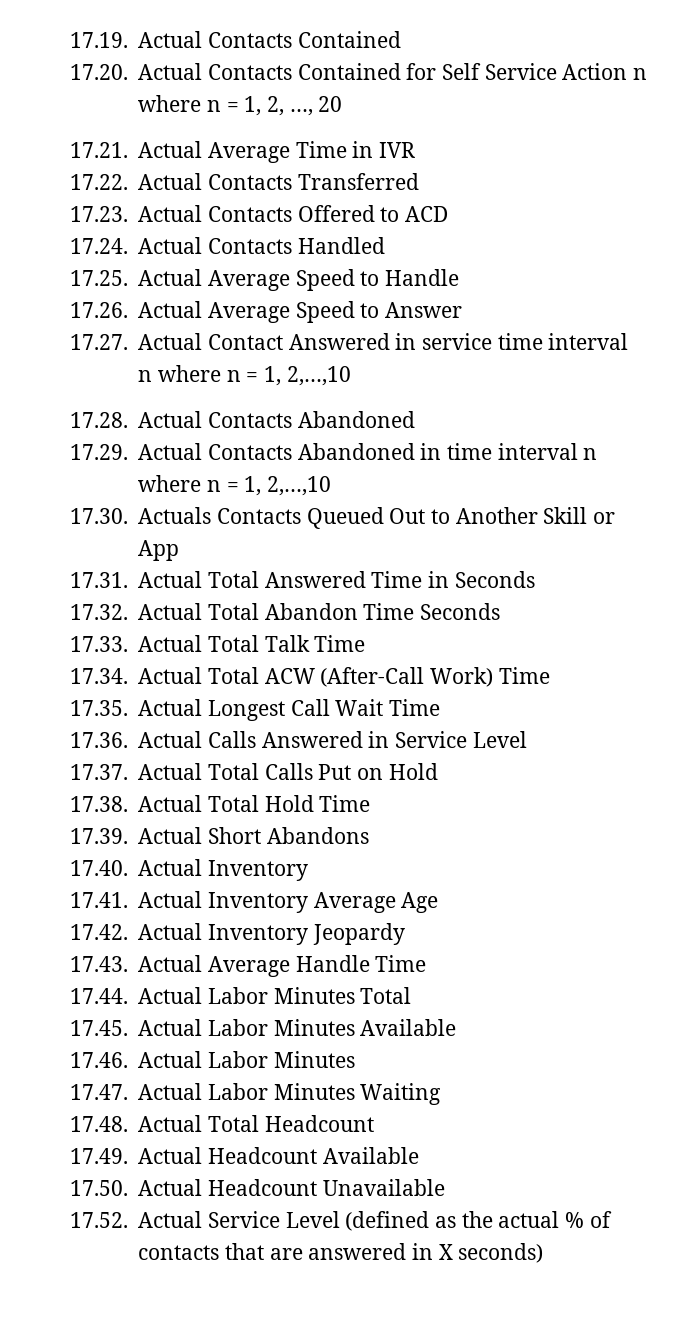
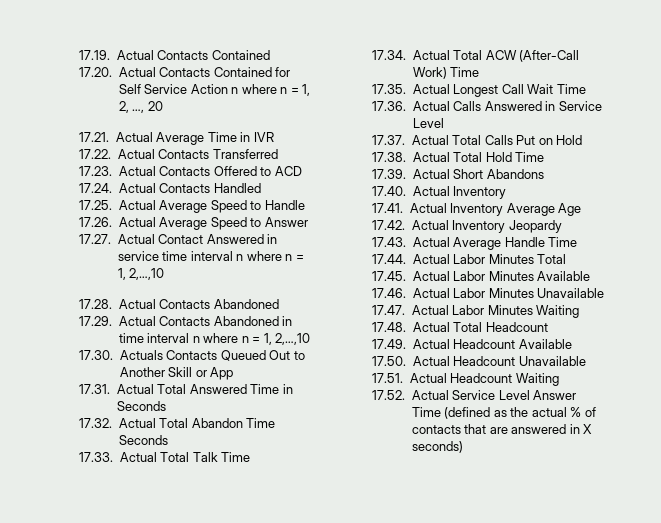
(355, 1059) none -> [537,288,605,298] Unavailable
[69,1211,340,1228] 17.52. Actual Service Level -> [372,373,559,386] [372,390,577,400] [411,407,441,417] 17.51. Actual Headcount Waiting // 17.52. Actual Service Level Answer Time

